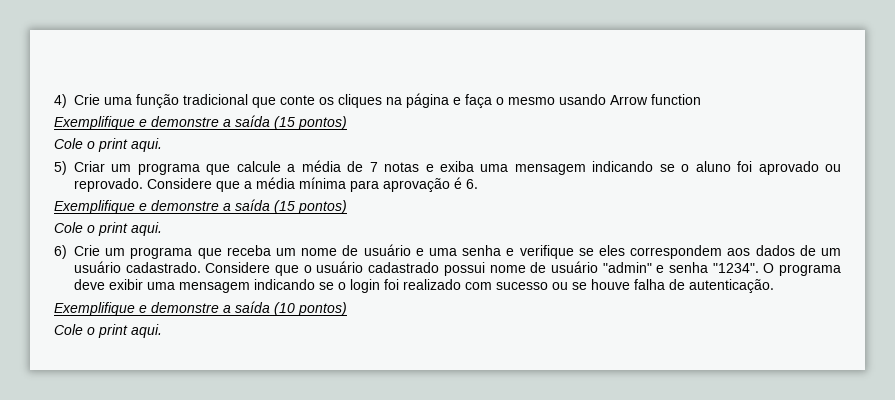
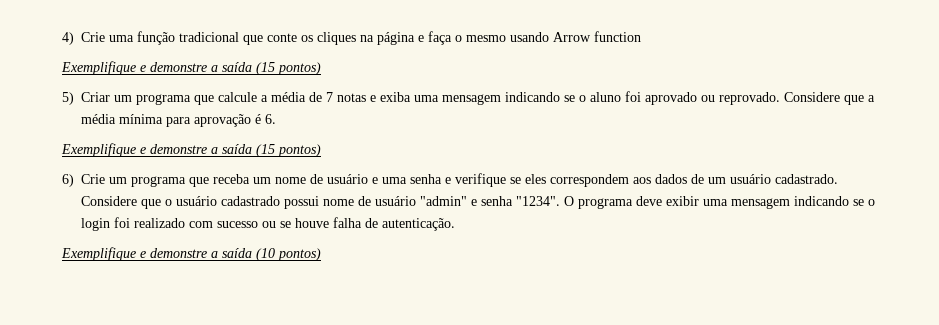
[54,138,162,152] // Cole o print aqui. -> (321, 68) none
[54,222,162,236] // Cole o print aqui. -> (321, 150) none
[54,324,162,338] // Cole o print aqui. -> (321, 254) none

